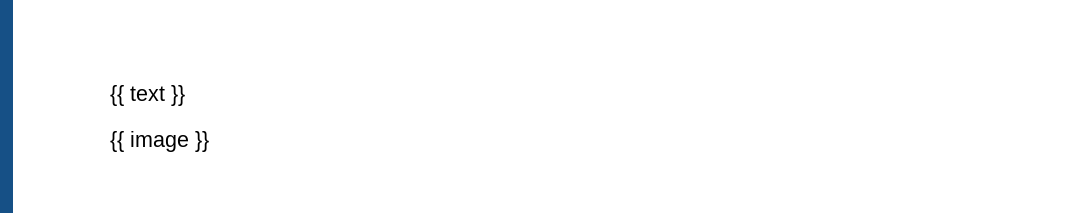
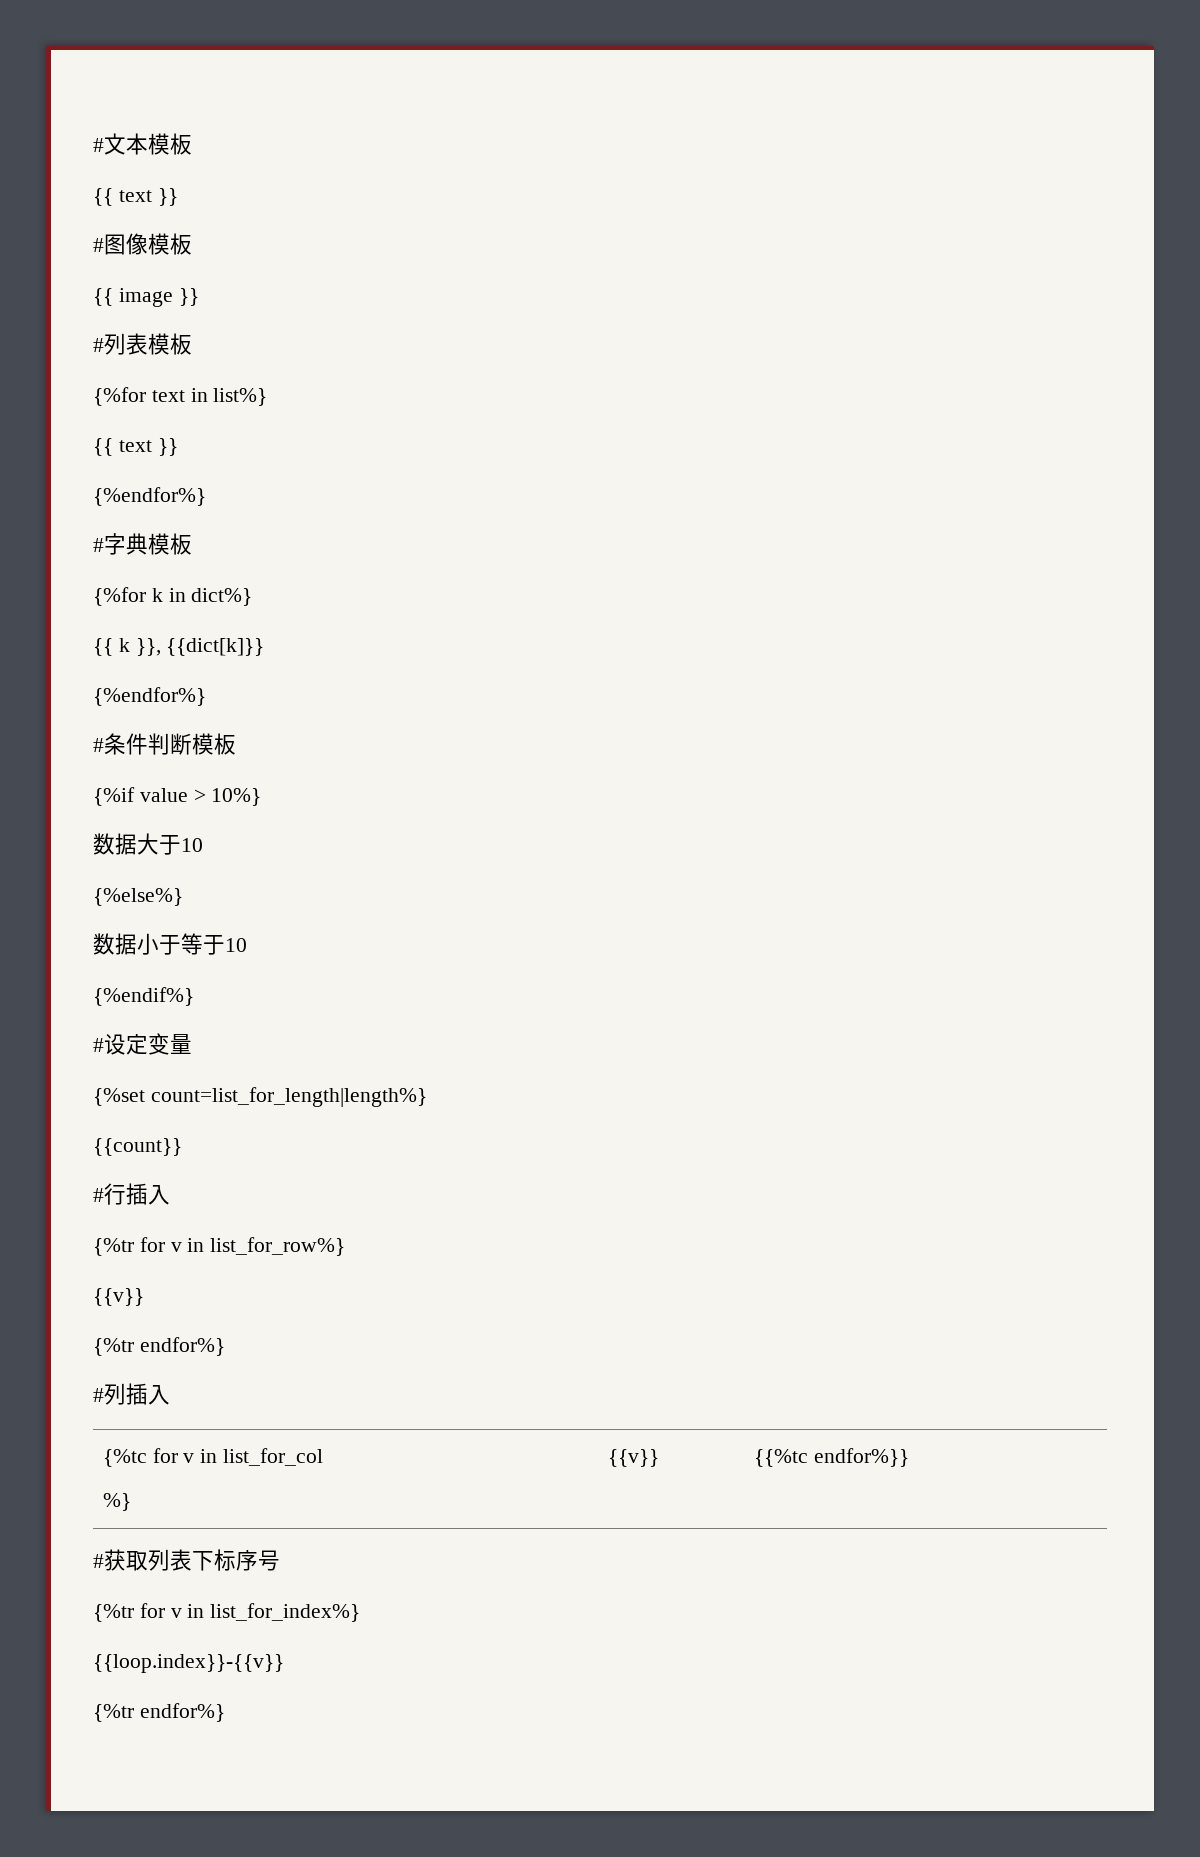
[110,85,185,106] {{ text }} -> [93,133,192,155] [93,188,178,206] [93,233,192,255] #文本模板 // {{ text }} // #图像模板
(209, 141) none -> [93,333,192,355] [93,387,268,406] [93,438,178,456] [93,487,206,506] [93,533,192,555] [93,587,253,606] [93,638,265,656] [93,687,206,706] [93,733,236,755] [93,787,262,806] [93,833,203,855] [93,888,183,906] [93,933,247,955] [93,987,194,1006] [93,1033,192,1055] [93,1087,427,1107] [93,1138,182,1156] [93,1183,170,1205] [93,1237,346,1256] [93,1288,144,1306] [93,1337,225,1356] [93,1383,170,1405] [102,1448,324,1467] [102,1493,131,1511] [607,1449,659,1467] [753,1448,909,1467] [93,1549,280,1571] [93,1603,361,1622] [93,1654,284,1673] [93,1703,225,1722] // #列表模板 // {%for text in list%} // {{ text }} // {%endfor%} // #字典模板 // {%for k in dict%} // {{ k }}, {{dict[k]}} // {%endfor%} // #条件判断模板 // {%if value > 10%} // 数据大于10 // {%else%} // 数据小于等于10 // {%endif%} // #设定变量 // {%set count=list_for_length|length%} // {{count}} // #行插入 // {%tr for v in list_for_row%} // {{v}} // {%tr endfor%} // #列插入 // {%tc for v in list_for_col // %} | {{v}} | {{%tc endfor%}} // #获取列表下标序号 // {%tr for v in list_for_index%} // {{loop.index}}-{{v}} // {%tr endfor%}

